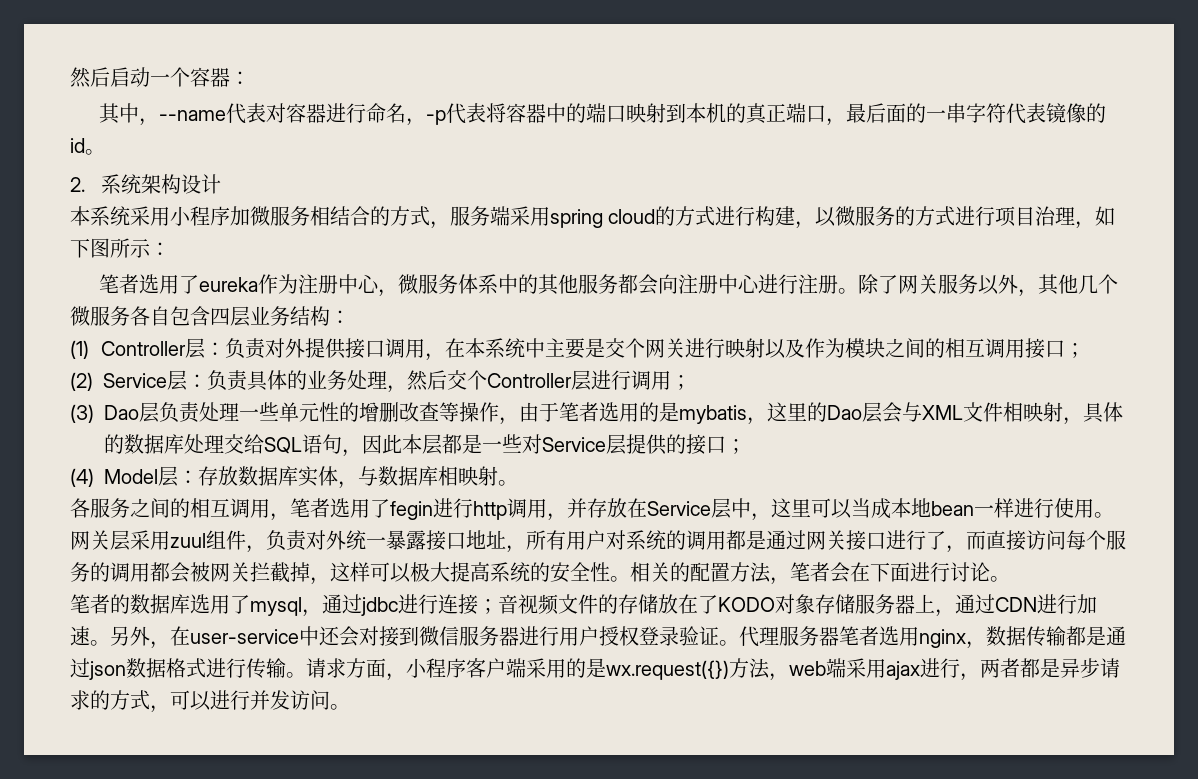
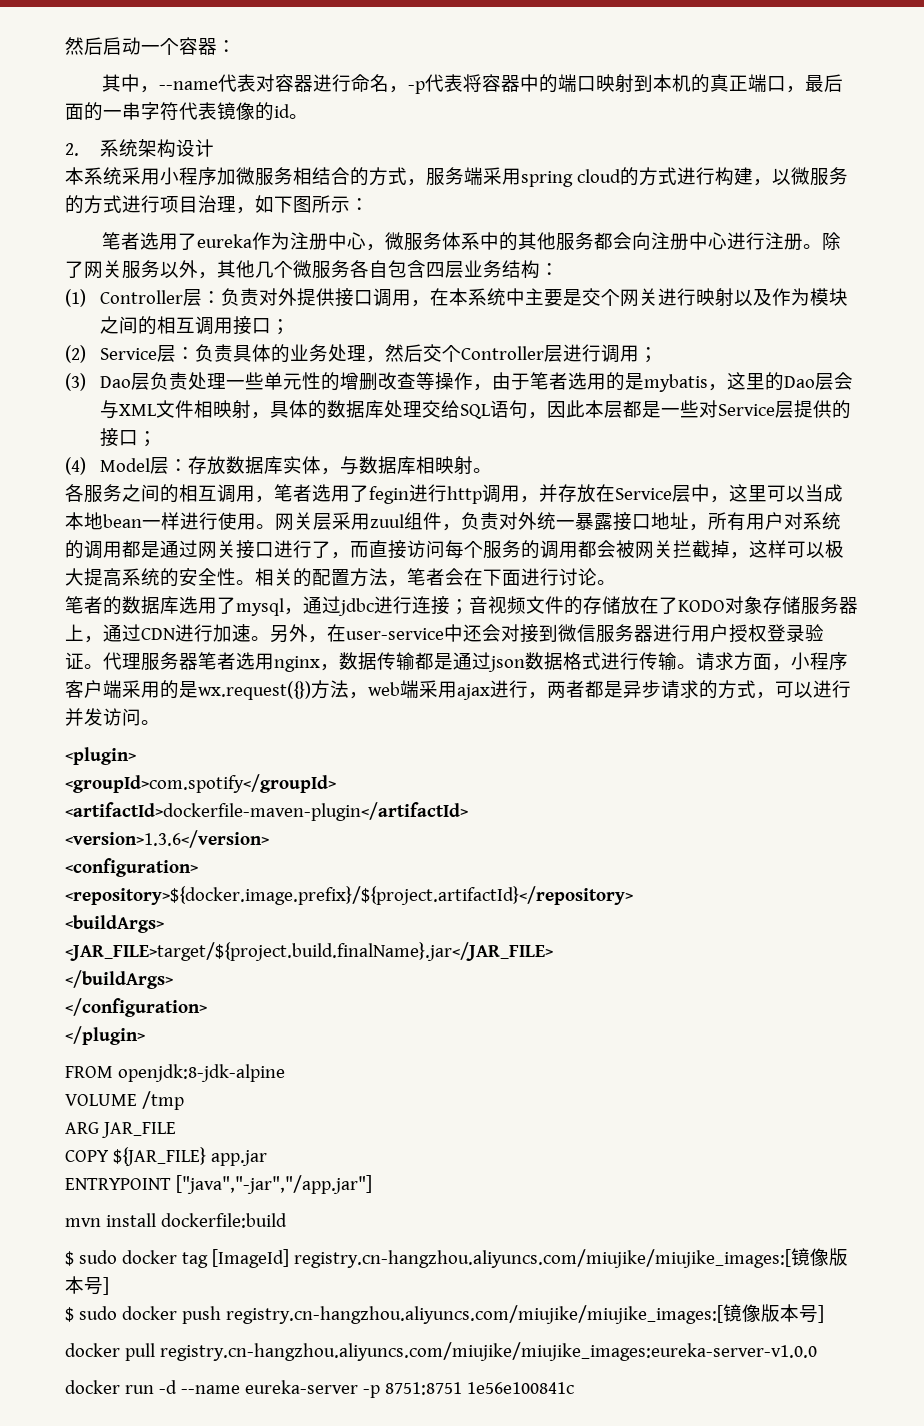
(350, 707) none -> [65,747,136,765] [65,774,336,793] [65,802,468,821] [65,830,269,848] [65,858,198,877] [65,886,633,905] [65,915,164,933] [65,942,553,961] [65,970,173,989] [65,998,207,1017] [65,1026,145,1045] [65,1064,285,1082] [65,1091,184,1110] [65,1122,176,1138] [65,1147,267,1166] [65,1175,372,1194] [65,1213,287,1228] [65,1248,848,1268] [65,1276,109,1295] [65,1304,824,1324] [65,1342,817,1361] [65,1380,574,1398] // <plugin> // <groupId>com.spotify</groupId> // <artifactId>dockerfile-maven-plugin</artifactId> // <version>1.3.6</version> // <configuration> // <repository>${docker.image.prefix}/${project.artifactId}</repository> // <buildArgs> // <JAR_FILE>target/${project.build.finalName}.jar</JAR_FILE> // </buildArgs> // </configuration> // </plugin> // FROM openjdk:8-jdk-alpine // VOLUME /tmp // ARG JAR_FILE // COPY ${JAR_FILE} app.jar // ENTRYPOINT ["java","-jar","/app.jar"] // mvn install dockerfile:build // $ sudo docker tag [ImageId] registry.cn-hangzhou.aliyuncs.com/miujike/miujike_images:[镜像版本号] // $ sudo docker push registry.cn-hangzhou.aliyuncs.com/miujike/miujike_images:[镜像版本号] // docker pull registry.cn-hangzhou.aliyuncs.com/miujike/miujike_images:eureka-server-v1.0.0 // docker run -d --name eureka-server -p 8751:8751 1e56e100841c

